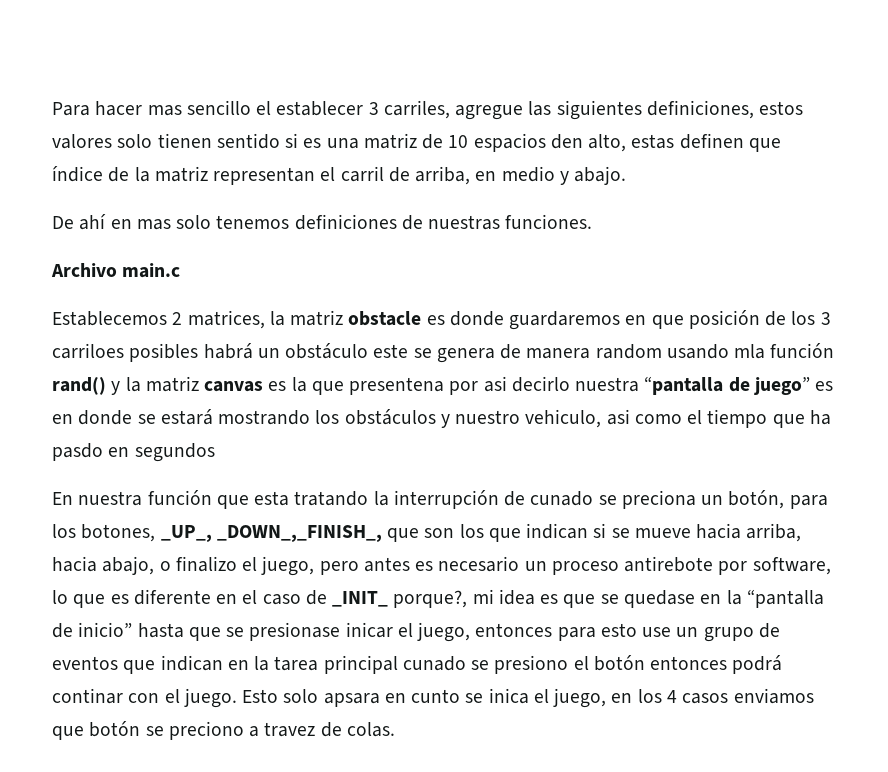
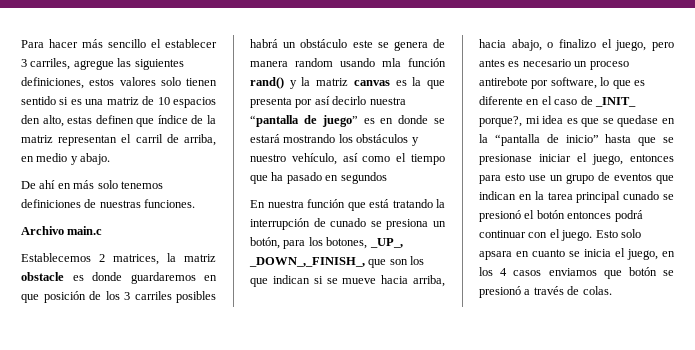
[147,105,182,116] mas -> [82,39,103,48] más
[136,219,171,230] mas -> [73,180,95,189] más
[52,343,124,359] carriloes -> [134,291,172,300] carriles
[349,376,507,395] presentena por asi -> [250,96,330,108] presenta por así
[525,409,630,428] vehiculo, asi -> [291,153,358,165] vehículo, así
[52,443,103,461] pasdo -> [286,172,322,184] pasado
[254,491,290,506] esta -> [369,199,389,208] está
[621,490,696,509] preciona -> [386,219,429,230] presiona
[345,622,393,638] inicar -> [539,154,571,162] iniciar
[494,655,569,674] presiono -> [479,210,521,222] presionó
[52,688,123,704] continar -> [479,230,526,238] continuar
[411,688,529,704] cunto se inica -> [532,249,611,257] cuanto se inicia
[168,721,316,740] preciono a travez -> [479,286,564,298] presionó a través

